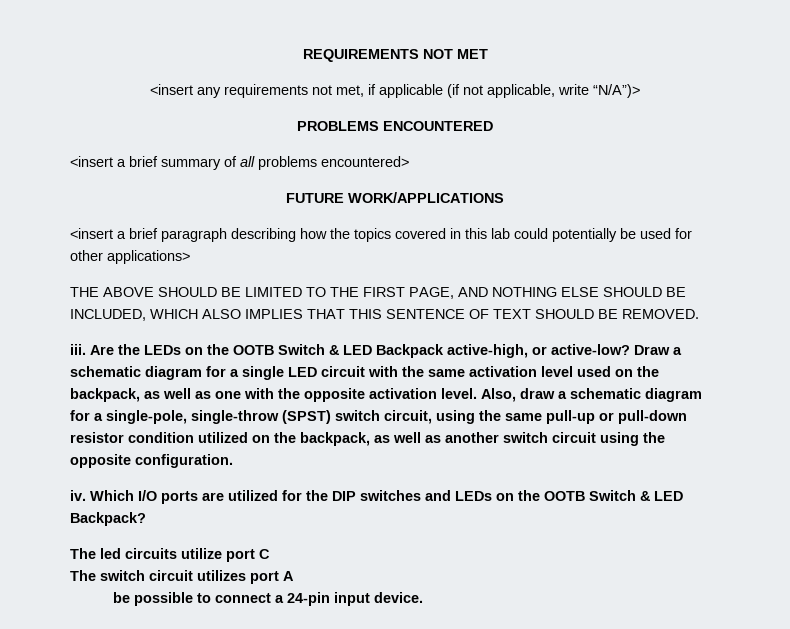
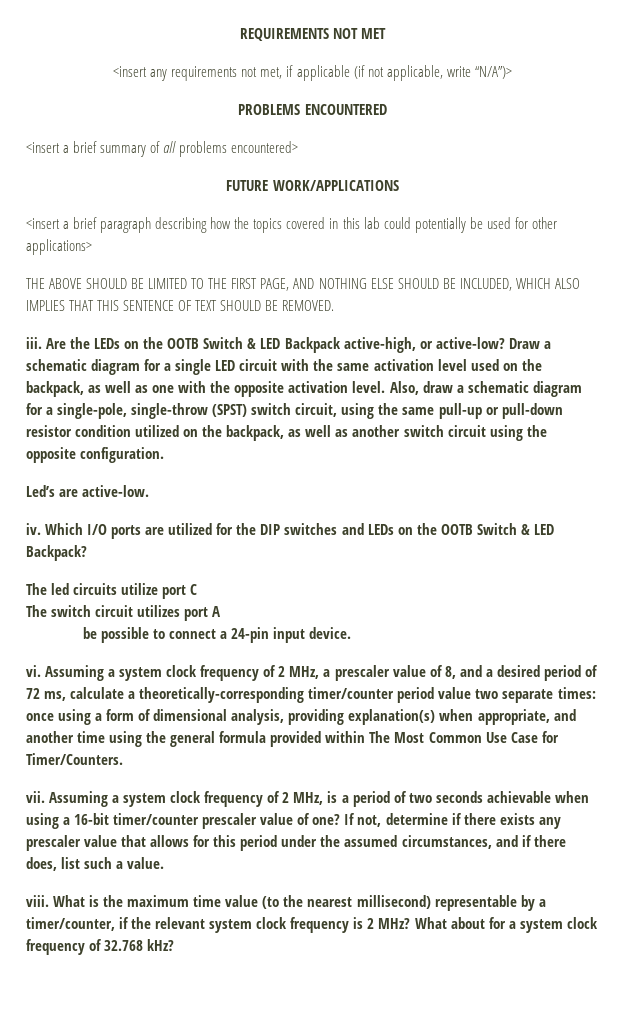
(233, 461) none -> [26,485,150,497] // Led’s are active-low.
(424, 597) none -> [26,665,598,681] [26,687,596,703] [26,709,576,725] [26,731,559,747] [26,753,123,765] [26,791,589,807] [26,813,561,829] [26,835,566,851] [26,857,165,871] [26,895,546,911] [26,917,598,933] [26,939,175,955] // vi. Assuming a system clock frequency of 2 MHz, a prescaler value of 8, and a desired period of 72 ms, calculate a theoretically-corresponding timer/counter period value two separate times: once using a form of dimensional analysis, providing explanation(s) when appropriate, and another time using the general formula provided within The Most Common Use Case for Timer/Counters. // vii. Assuming a system clock frequency of 2 MHz, is a period of two seconds achievable when using a 16-bit timer/counter prescaler value of one? If not, determine if there exists any prescaler value that allows for this period under the assumed circumstances, and if there does, list such a value. // viii. What is the maximum time value (to the nearest millisecond) representable by a timer/counter, if the relevant system clock frequency is 2 MHz? What about for a system clock frequency of 32.768 kHz?

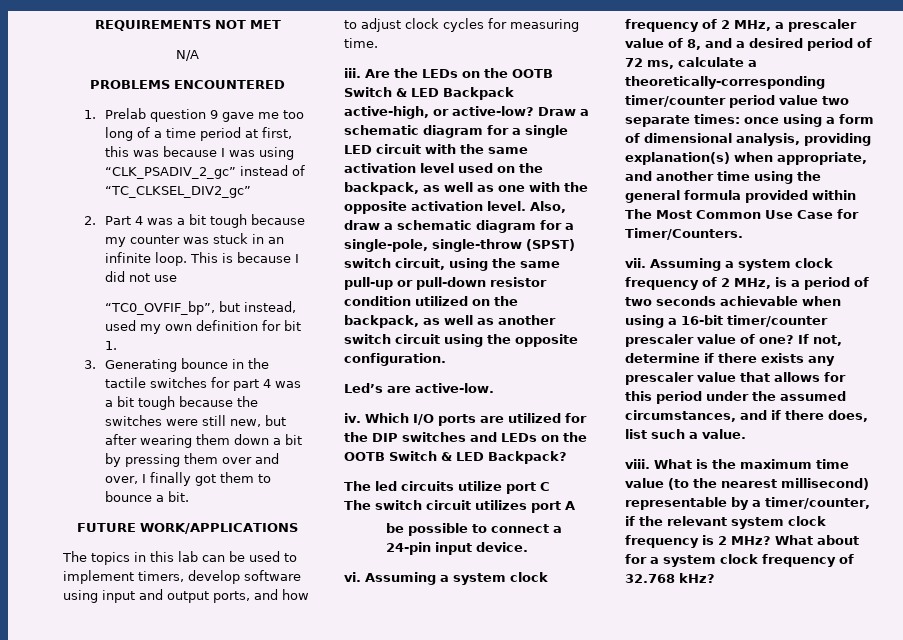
[113,65,512,81] [238,104,387,115] [26,141,299,157] [226,180,399,191] [26,217,557,233] [26,239,92,255] [26,278,580,291] [26,300,335,311] <insert any requirements not met, if applicable (if not applicable, write “N/A”)> // PROBLEMS ENCOUNTERED // <insert a brief summary of all problems encountered> // FUTURE WORK/APPLICATIONS // <insert a brief paragraph describing how the topics covered in this lab could potentially be used for other applications> // THE ABOVE SHOULD BE LIMITED TO THE FIRST PAGE, AND NOTHING ELSE SHOULD BE INCLUDED, WHICH ALSO IMPLIES THAT THIS SENTENCE OF TEXT SHOULD BE REMOVED. -> [176,50,199,61] [90,80,285,89] [83,108,304,122] [104,127,292,141] [104,146,294,160] [104,165,305,179] [104,186,251,198] [83,214,305,228] [104,233,284,247] [104,252,299,266] [104,271,177,282] [104,301,296,315] [104,320,301,334] [104,341,117,350] [83,358,269,372] [104,377,301,391] [104,396,258,410] [104,415,286,427] [104,434,302,448] [104,453,279,467] [104,472,271,486] [104,491,189,502] [77,523,298,534] [62,551,297,565] [63,570,301,584] [63,589,309,603] [344,18,579,32] [344,38,378,48] N/A // PROBLEMS ENCOUNTERED // 1. Prelab question 9 gave me too long of a time period at first, this was because I was using “CLK_PSADIV_2_gc” instead of “TC_CLKSEL_DIV2_gc” // 2. Part 4 was a bit tough because my counter was stuck in an infinite loop. This is because I did not use // “TC0_OVFIF_bp”, but instead, used my own definition for bit 1. // 3. Generating bounce in the tactile switches for part 4 was a bit tough because the switches were still new, but after wearing them down a bit by pressing them over and over, I finally got them to bounce a bit. // FUTURE WORK/APPLICATIONS // The topics in this lab can be used to implement timers, develop software using input and output ports, and how to adjust clock cycles for measuring time.

